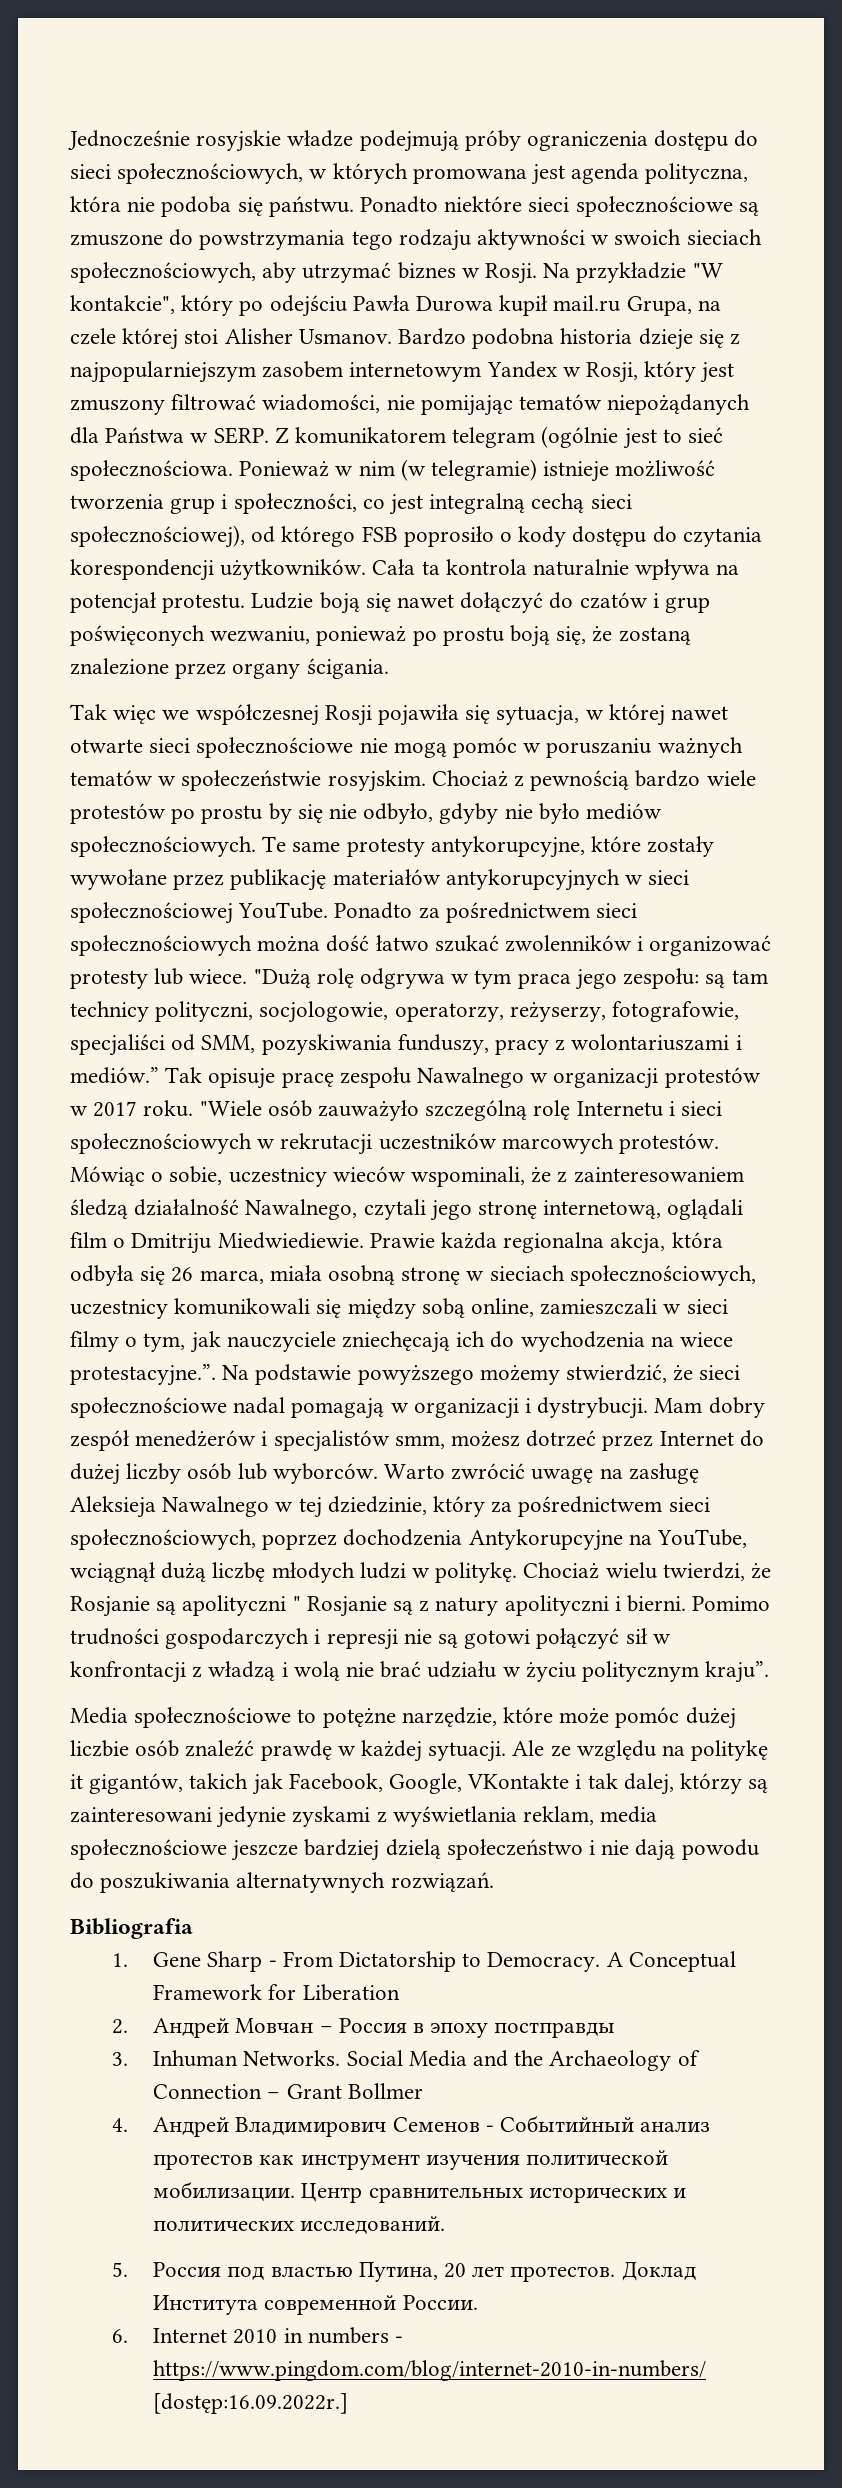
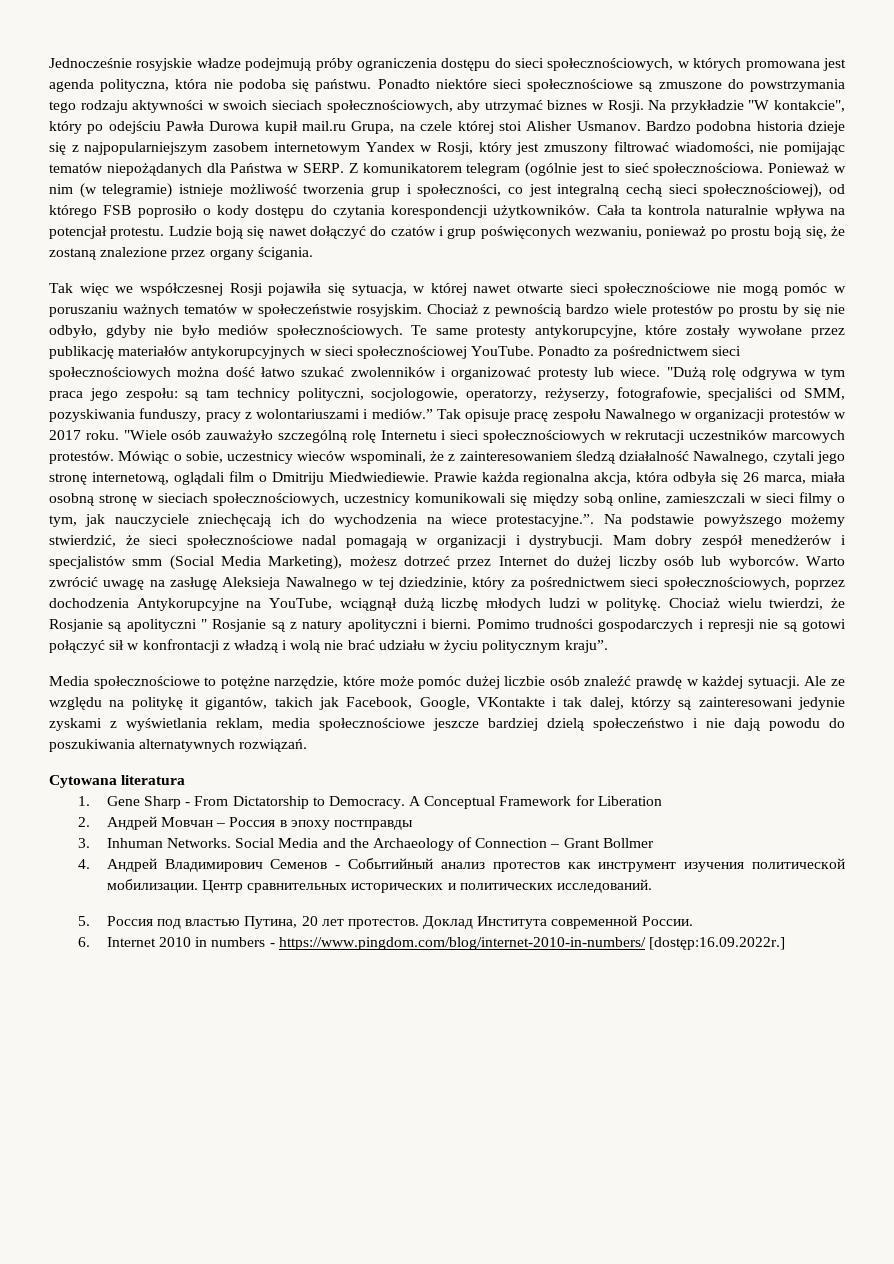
[394,1435,445,1449] smm, -> [132,555,343,570] smm (Social Media Marketing),
[70,1918,193,1939] Bibliografia -> [49,775,186,788] Cytowana literatura

